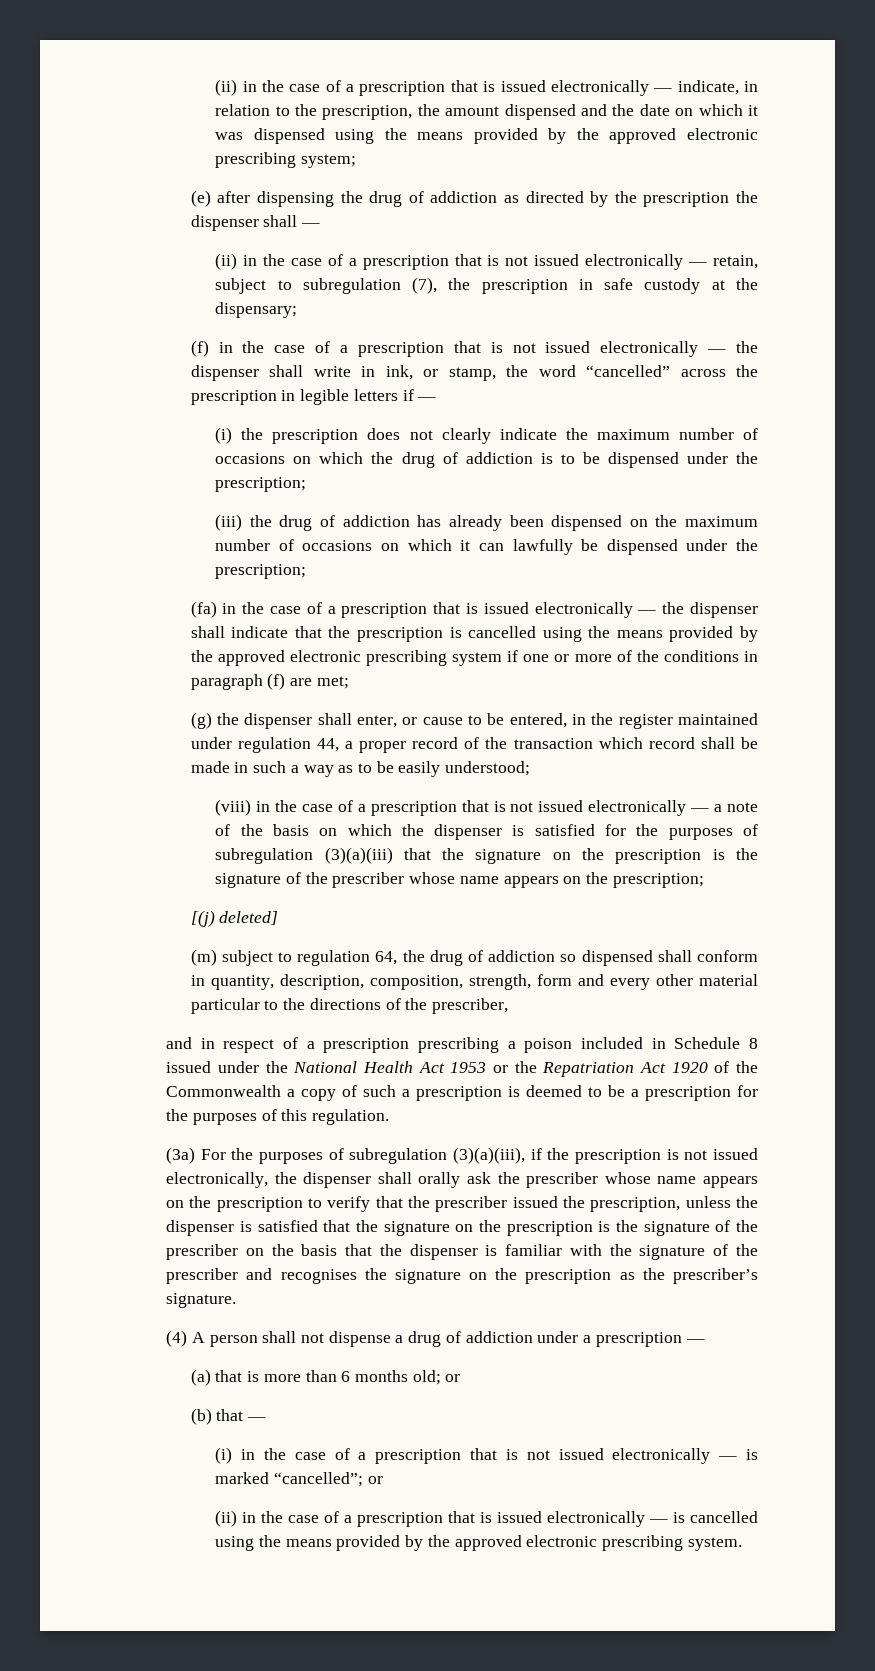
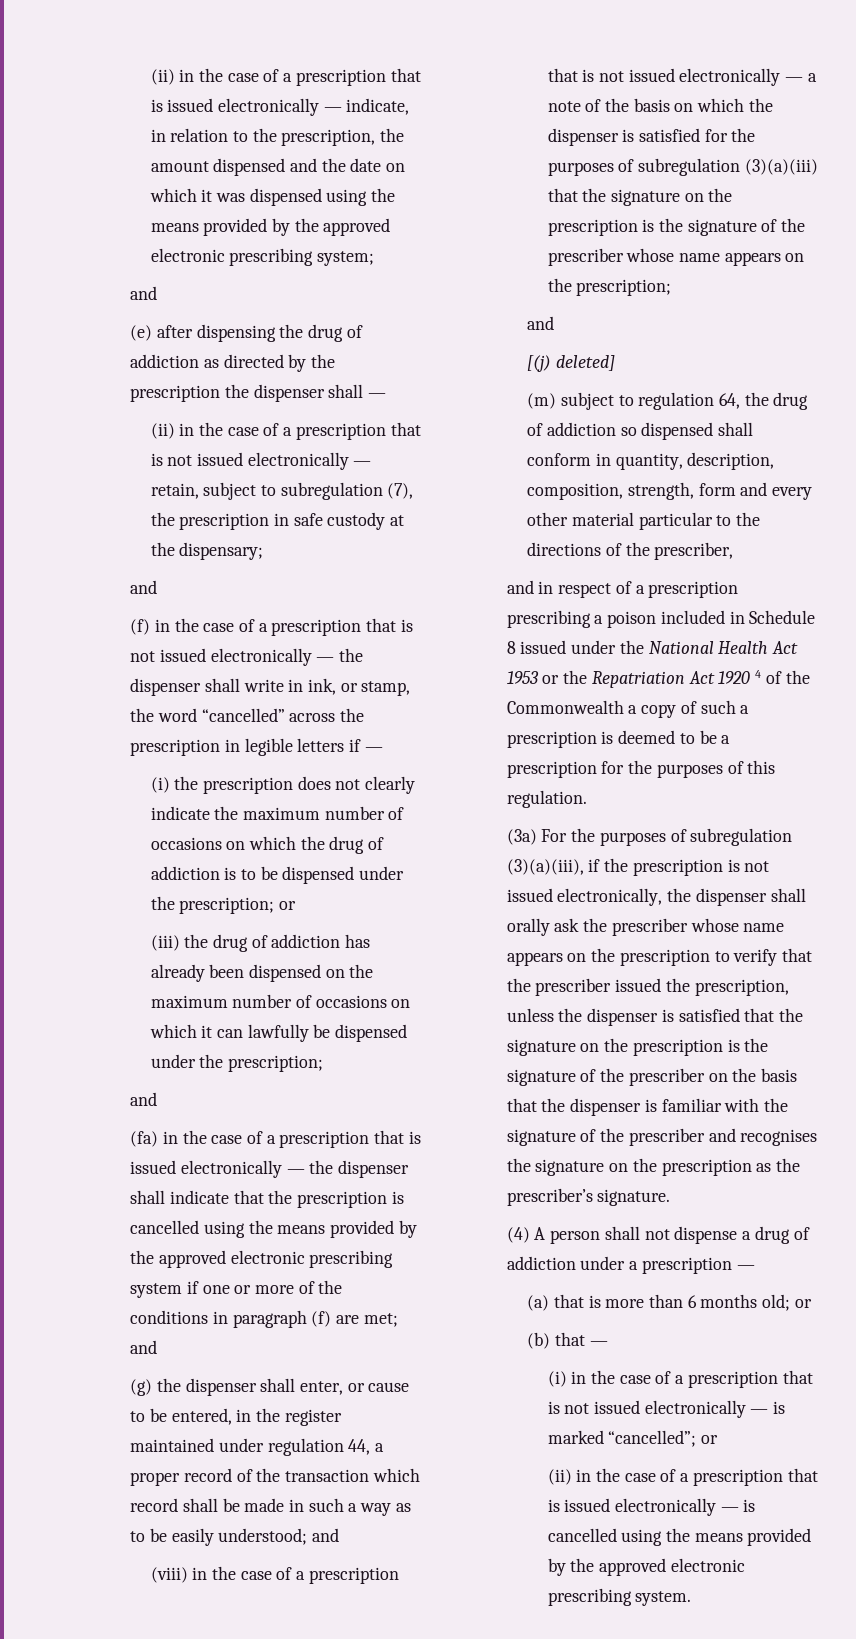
(356, 161) none -> [130,286,158,300] // and
(298, 310) none -> [130,580,158,594] // and
(307, 484) none -> [278,901,296,910] or
(307, 571) none -> [130,1092,158,1106] // and
(349, 682) none -> [130,1340,158,1354] and
(531, 768) none -> [312,1528,340,1542] and
(704, 880) none -> [527,316,555,330] // and
(708, 1067) none -> [755,670,762,678] 4

